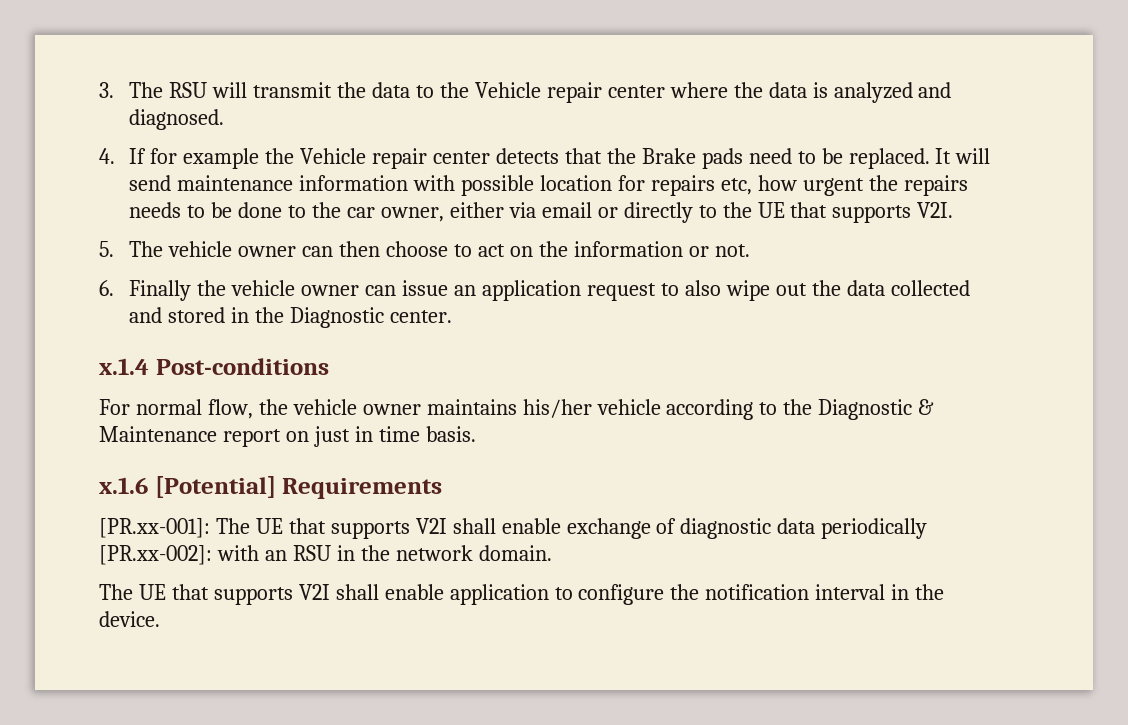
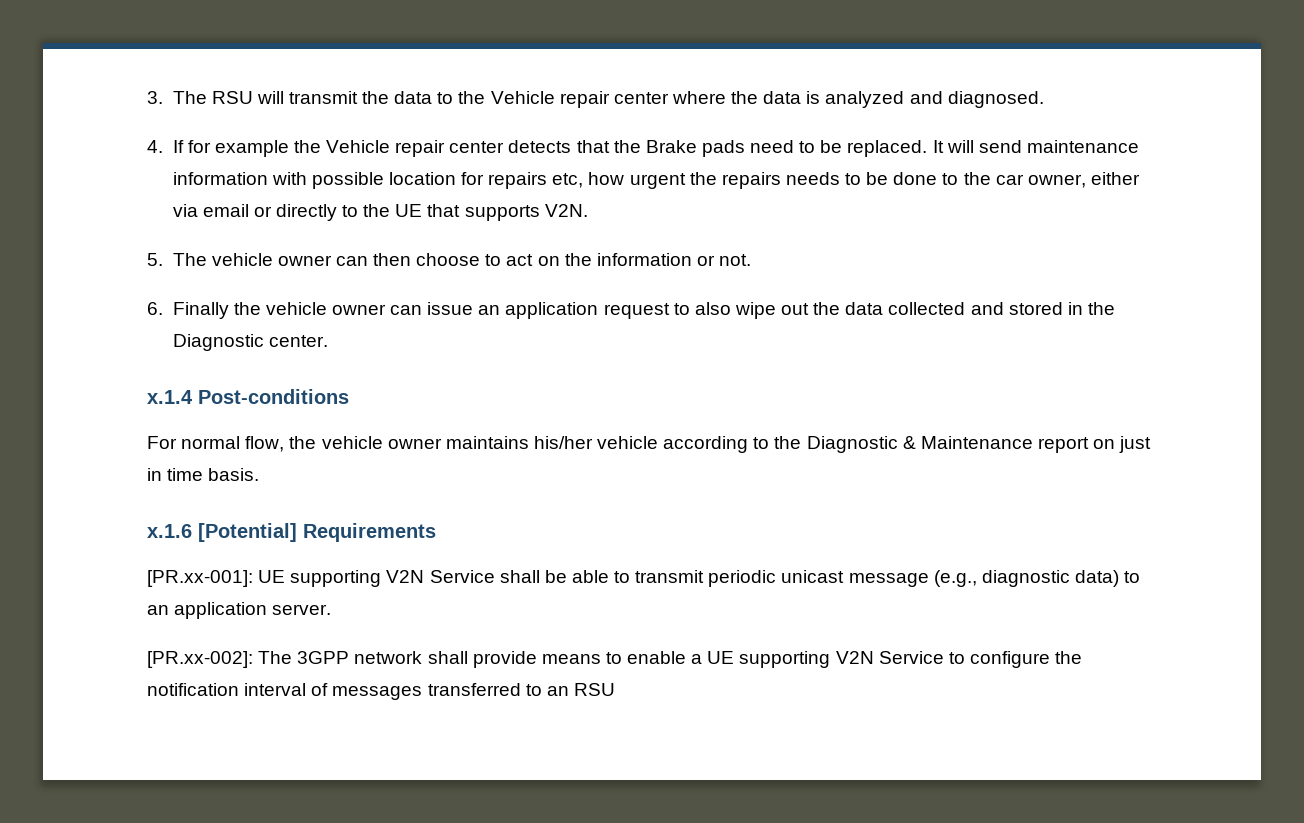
[917,202,954,218] V2I. -> [544,204,588,217] V2N.
[215,518,928,539] [99,545,552,565] [99,584,549,605] The UE that supports V2I shall enable exchange of diagnostic data periodically [PR.xx-002]: with an RSU in the network domain. // The UE that supports V2I shall enable application -> [258,570,1141,587] [147,602,332,619] [147,651,944,668] UE supporting V2N Service shall be able to transmit periodic unicast message (e.g., diagnostic data) to an application server. // [PR.xx-002]: The 3GPP network shall provide means to enable a UE supporting V2N Service
[891,584,945,600] [99,611,160,627] in the device. -> [311,683,615,700] of messages transferred to an RSU

